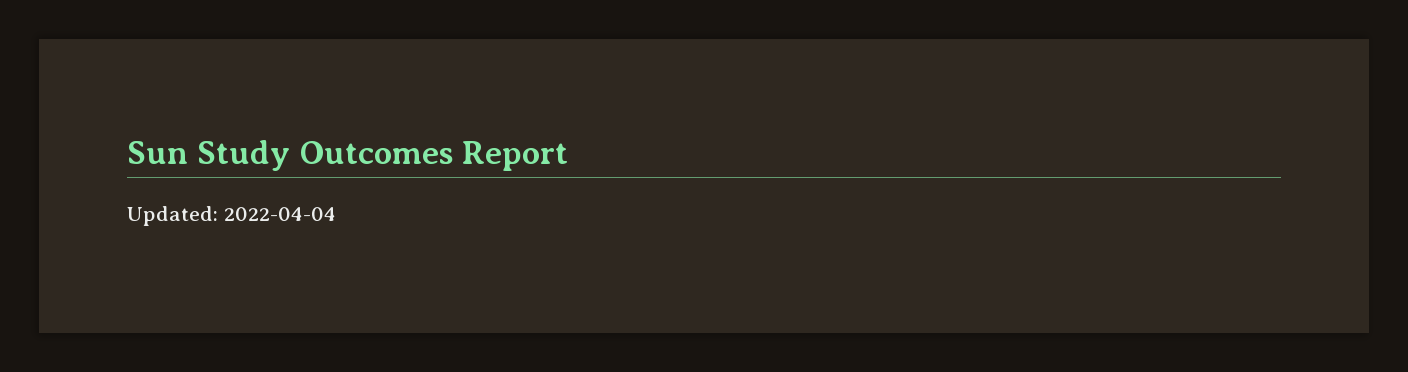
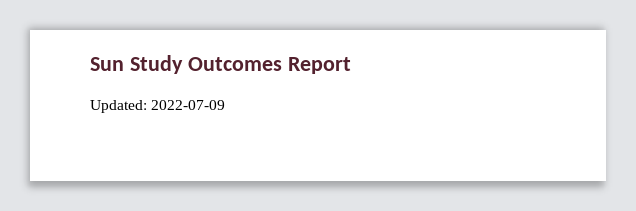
[223,207,336,221] 2022-04-04 -> [151,100,226,110] 2022-07-09

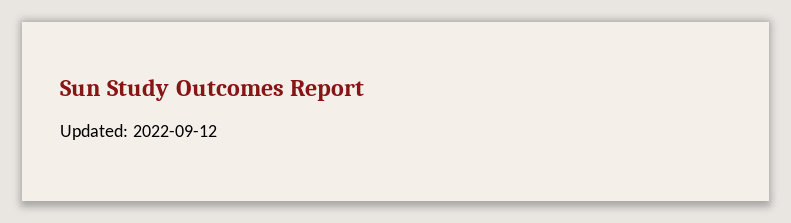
[151,100,226,110] 2022-07-09 -> [132,125,217,137] 2022-09-12

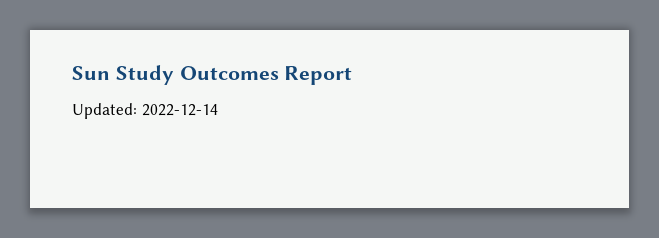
[132,125,217,137] 2022-09-12 -> [141,104,218,116] 2022-12-14

